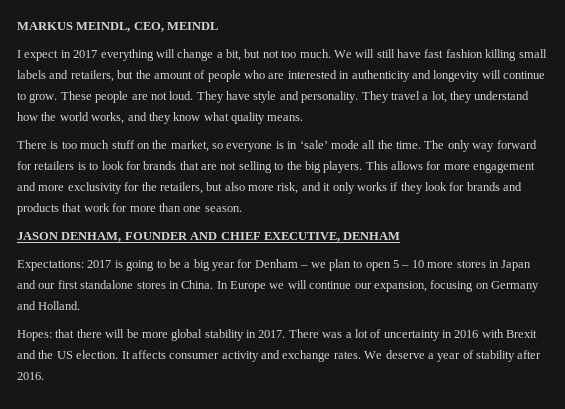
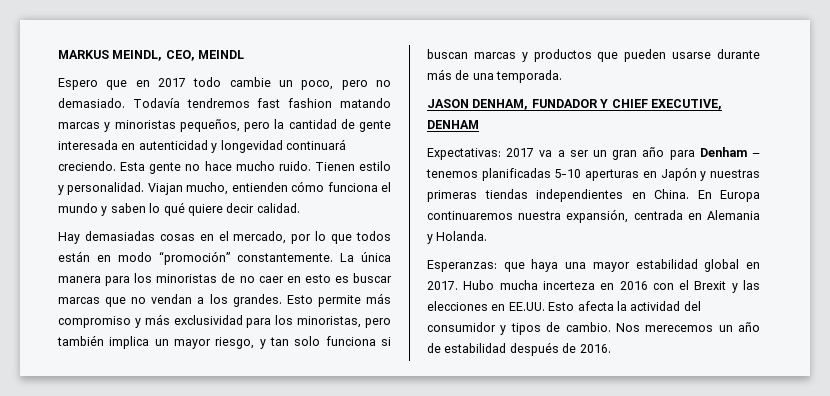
[17,49,547,61] [17,70,545,82] [17,91,530,103] [17,112,304,124] [17,140,537,152] [17,161,536,173] [17,182,523,194] [17,203,242,215] I expect in 2017 everything will change a bit, but not too much. We will still have fast fashion killing small labels and retailers, but the amount of people who are interested in authenticity and longevity will continue to grow. These people are not loud. They have style and personality. They travel a lot, they understand how the world works, and they know what quality means. // There is too much stuff on the market, so everyone is in ‘sale’ mode all the time. The only way forward for retailers is to look for brands that are not selling to the big players. This allows for more engagement and more exclusivity for the retailers, but also more risk, and it only works if they look for brands and products that work for more than one season. -> [58,77,391,90] [58,98,392,108] [58,119,391,132] [58,139,346,153] [58,161,391,174] [58,181,391,195] [58,202,300,216] [58,231,392,244] [58,251,391,265] [58,273,392,286] [58,293,391,307] [58,314,391,328] [57,335,391,349] [427,49,760,62] [427,69,563,83] Espero que en 2017 todo cambie un poco, pero no demasiado. Todavía tendremos fast fashion matando marcas y minoristas pequeños, pero la cantidad de gente interesada en autenticidad y longevidad continuará creciendo. Esta gente no hace mucho ruido. Tienen estilo y personalidad. Viajan mucho, entienden cómo funciona el mundo y saben lo qué quiere decir calidad. // Hay demasiadas cosas en el mercado, por lo que todos están en modo “promoción” constantemente. La única manera para los minoristas de no caer en esto es buscar marcas que no vendan a los grandes. Esto permite más compromiso y más exclusividad para los minoristas, pero también implica un mayor riesgo, y tan solo funciona si buscan marcas y productos que pueden usarse durante más de una temporada.
[124,232,218,240] FOUNDER AND -> [531,99,609,108] FUNDADOR Y
[17,259,532,271] [17,280,539,292] [17,301,81,310] [17,329,538,341] [17,350,542,362] Expectations: 2017 is going to be a big year for Denham – we plan to open 5 – 10 more stores in Japan and our first standalone stores in China. In Europe we will continue our expansion, focusing on Germany and Holland. // Hopes: that there will be more global stability in 2017. There was a lot of uncertainty in 2016 with Brexit and the US election. It affects consumer activity and exchange rates. We deserve a year of stability after -> [427,147,760,160] [426,167,760,181] [427,189,760,202] [427,209,760,223] [427,231,488,244] [427,259,760,272] [427,280,760,293] [427,301,701,311] [427,322,760,335] [427,342,577,356] Expectativas: 2017 va a ser un gran año para Denham – tenemos planificadas 5-10 aperturas en Japón y nuestras primeras tiendas independientes en China. En Europa continuaremos nuestra expansión, centrada en Alemania y Holanda. // Esperanzas: que haya una mayor estabilidad global en 2017. Hubo mucha incerteza en 2016 con el Brexit y las elecciones en EE.UU. Esto afecta la actividad del consumidor y tipos de cambio. Nos merecemos un año de estabilidad después de

